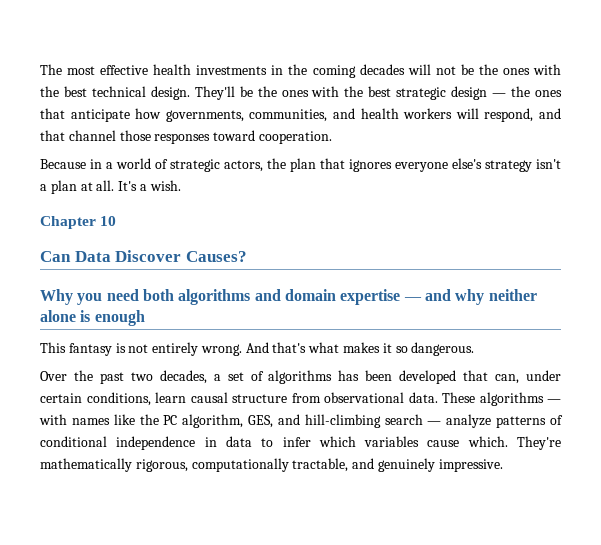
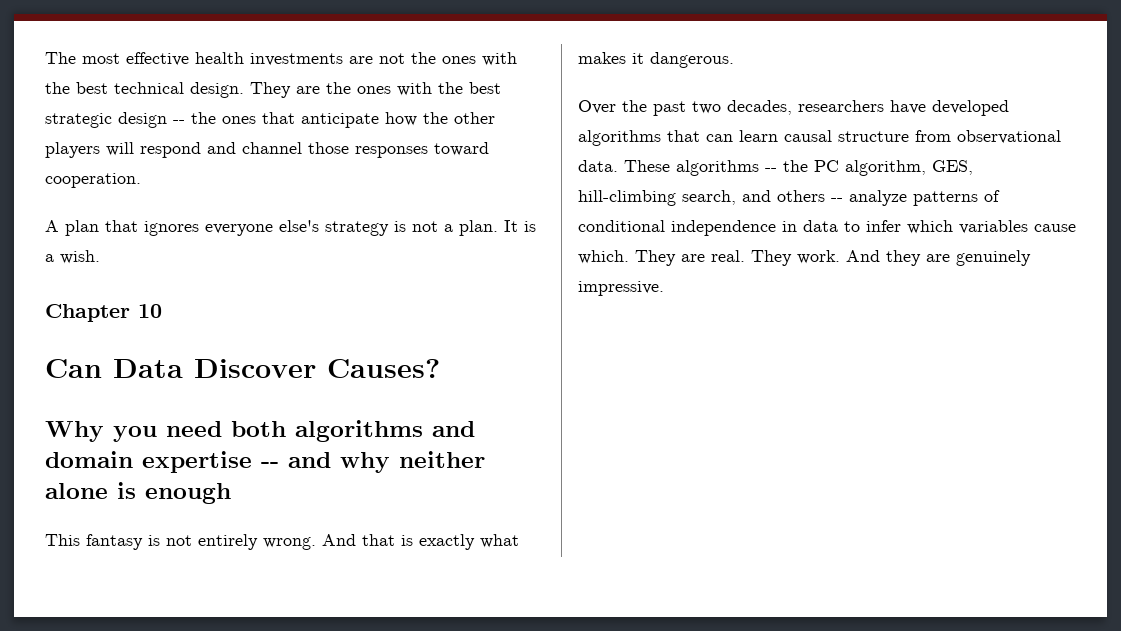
[271,64,474,78] in the coming decades will not be -> [349,53,405,64] are not
[194,86,253,100] They'll be -> [250,82,320,98] They are
[492,93,507,97] — -> [173,120,185,124] --
[165,108,562,122] [40,130,65,141] governments, communities, and health workers will respond, and that -> [423,112,495,124] [45,142,236,158] the other players will respond and
[40,158,286,172] Because in a world of strategic actors, the -> [45,220,59,232] A
[536,159,561,169] [40,180,138,194] isn't a plan at all. It's -> [394,220,536,236] is not a plan. It is
[403,297,422,301] — -> [261,462,279,468] --
[272,342,307,353] that's -> [362,534,475,550] that is exactly
[395,346,408,353] so -> (644, 58) none
[213,370,561,384] [40,392,151,406] a set of algorithms has been developed that can, under certain conditions, -> [798,100,1009,116] [578,130,733,146] researchers have developed algorithms that can
[547,399,561,403] [39,414,442,428] — with names like the PC algorithm, GES, and hill-climbing search — -> [765,160,973,176] [578,190,843,206] -- the PC algorithm, GES, hill-climbing search, and others --
[517,436,562,450] [40,458,375,472] They're mathematically rigorous, computationally tractable, and -> [635,250,950,266] They are real. They work. And they are

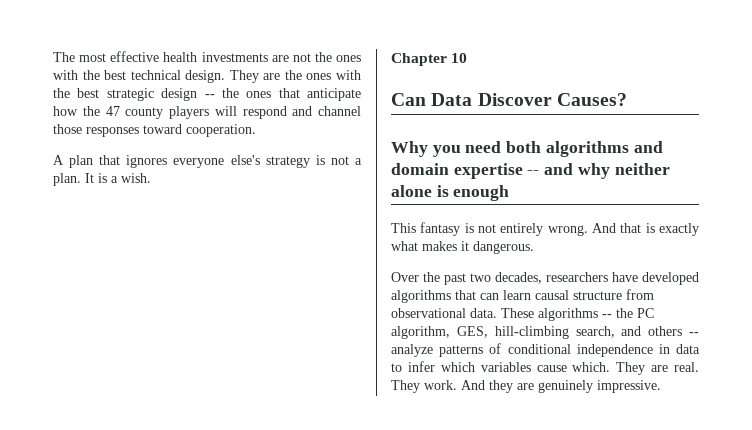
[454,112,495,124] other -> [105,106,164,119] 47 county

